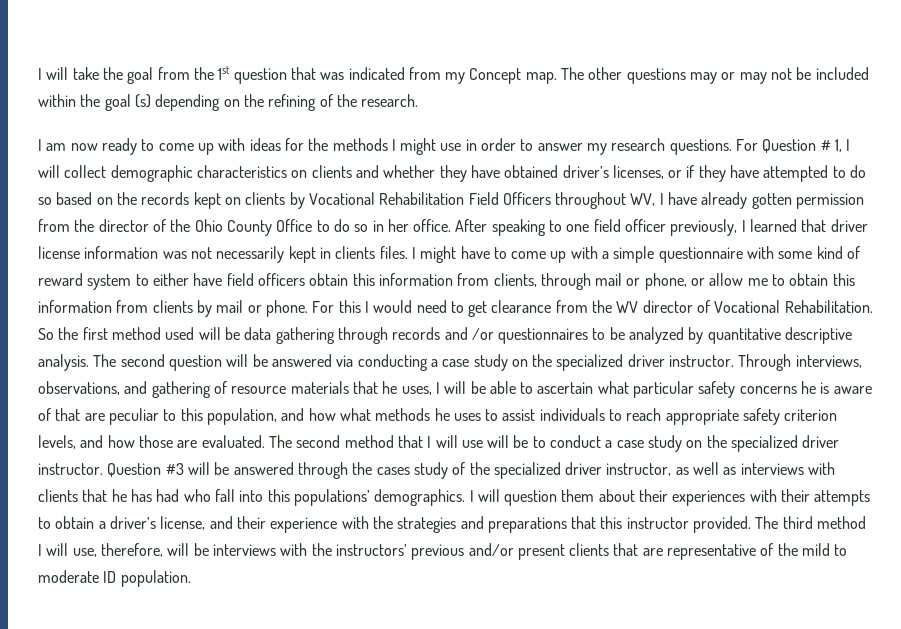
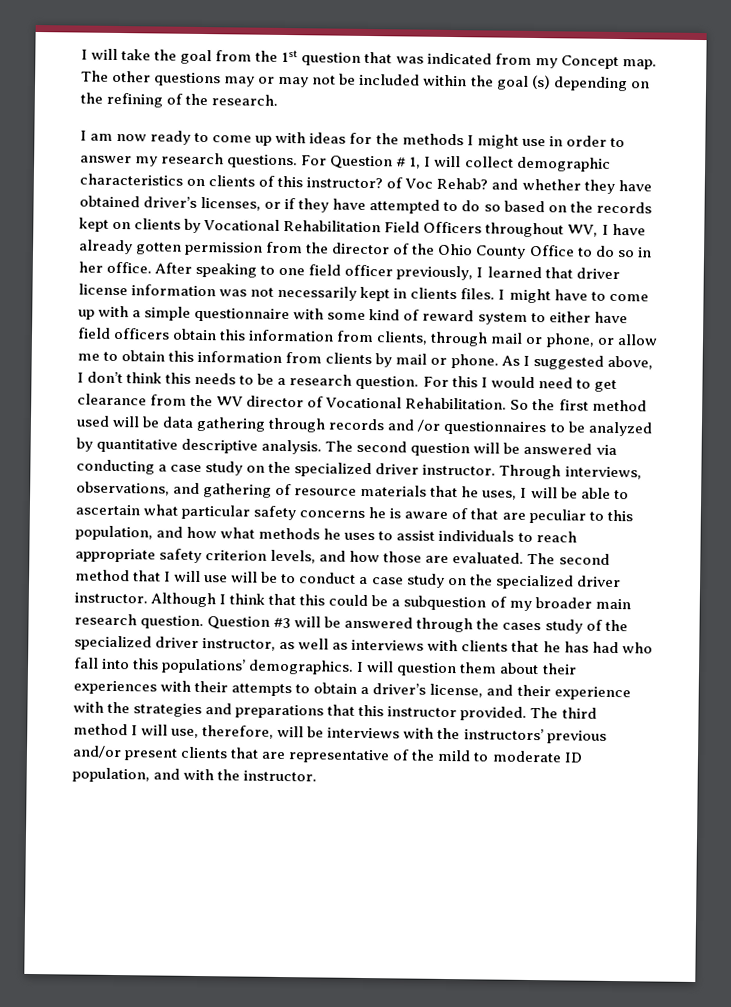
(352, 171) none -> [258,175,489,190] of this instructor? of Voc Rehab?
(308, 308) none -> [500,355,653,370] [77,371,420,390] As I suggested above, I don’t think this needs to be a research question.
(103, 469) none -> [150,592,631,612] [74,613,205,630] Although I think that this could be a subquestion of my broader main research question.
[120,570,191,587] population. -> [72,767,318,783] population, and with the instructor.

